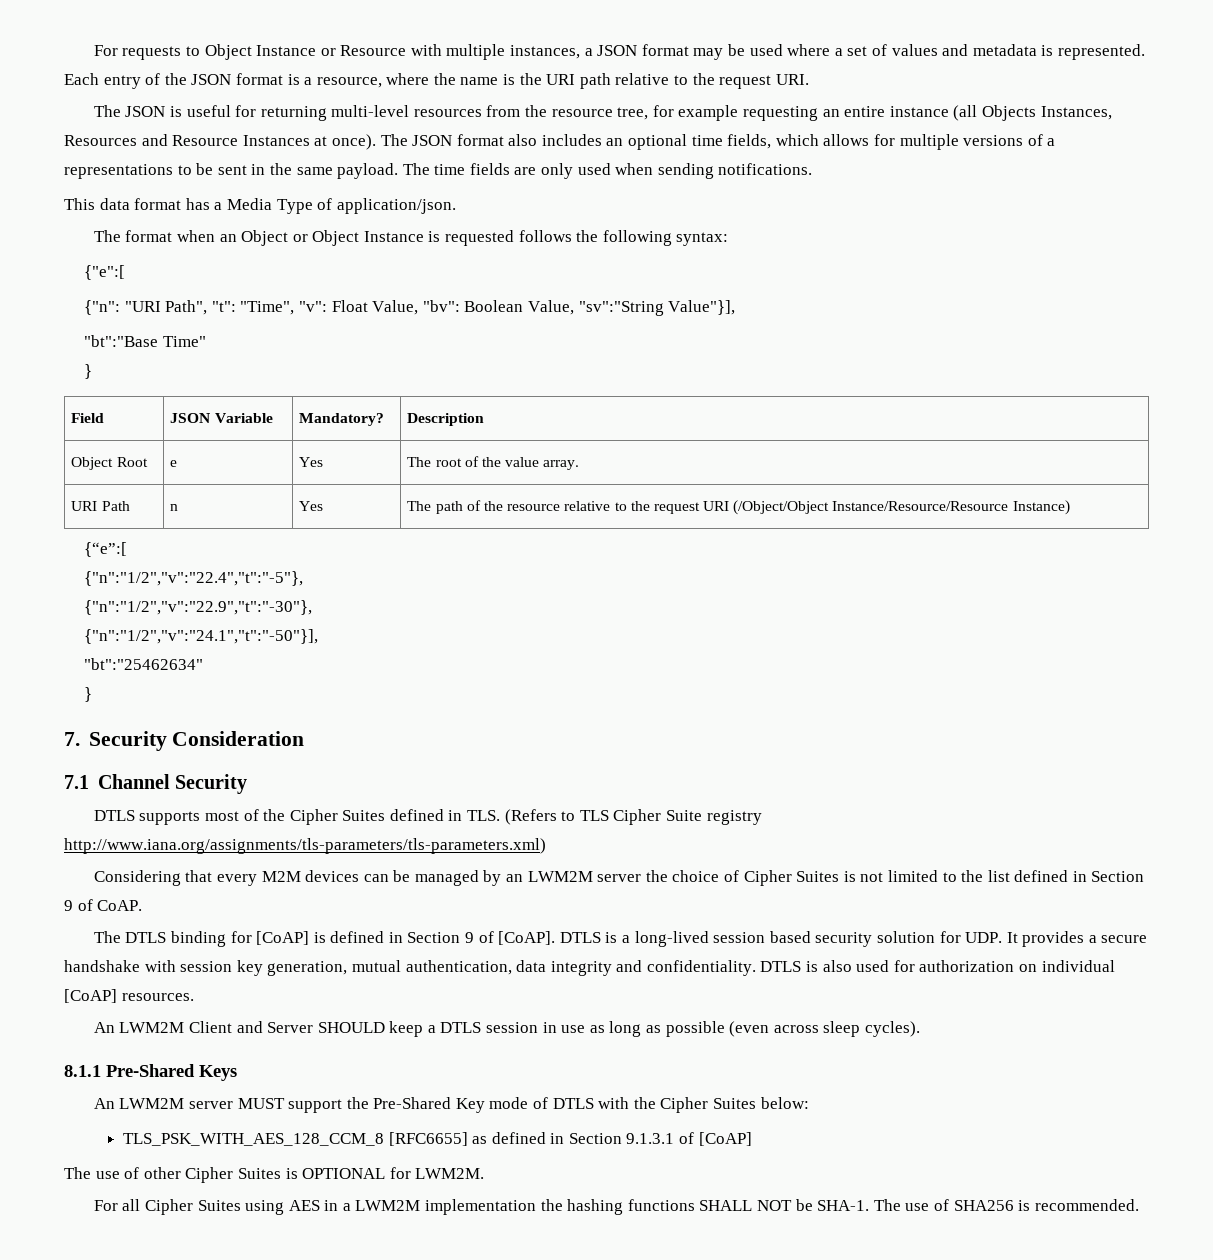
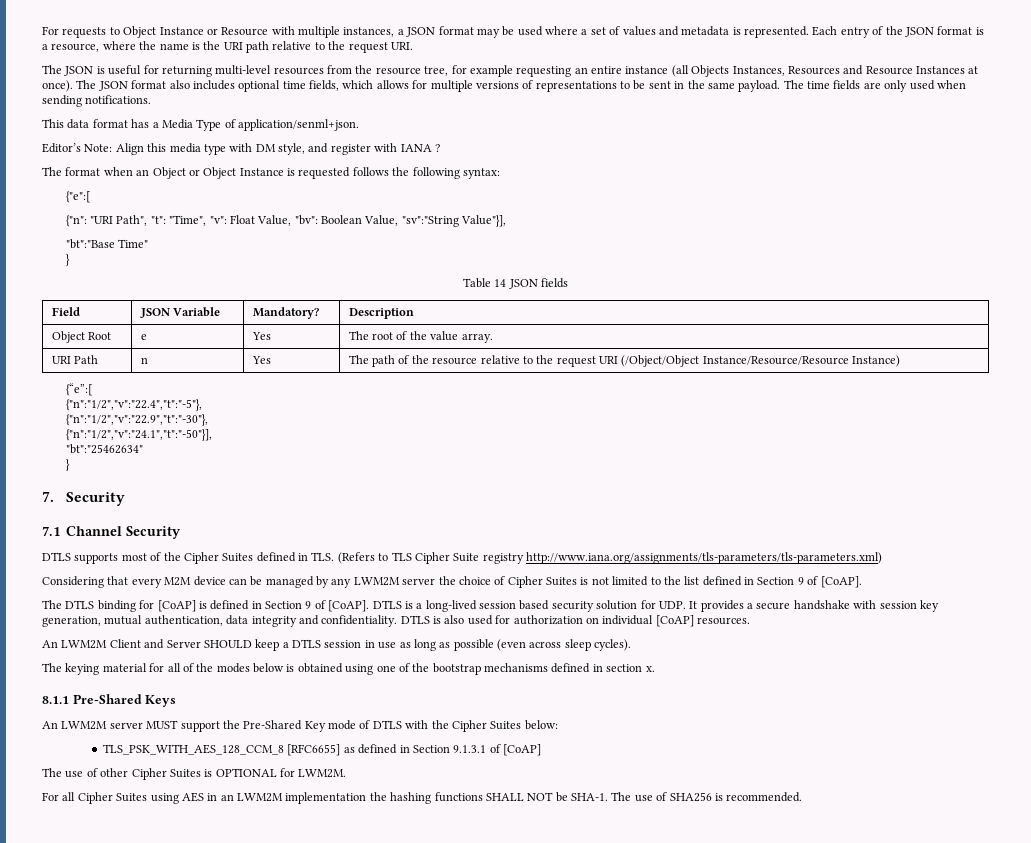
[606,138,624,146] an -> (235, 85) none
[1047,138,1056,146] a -> (534, 84) none
[336,198,456,214] application/json. -> [238,119,359,131] [42,143,440,155] application/senml+json. // Editor’s Note: Align this media type with DM style, and register with IANA ?
(93, 371) none -> [462,278,569,289] // Table 14 JSON fields
[172,731,305,746] Consideration -> (125, 499) none
[305,870,360,882] devices -> [193,576,226,586] device
[506,874,524,882] an -> [331,578,352,588] any
[97,900,143,911] CoAP. -> [820,576,862,588] [CoAP].
(920, 1029) none -> [42,663,655,675] // The keying material for all of the modes below is obtained using one of the bootstrap mechanisms defined in section x.
[342,1203,351,1211] a -> [220,794,234,801] an

